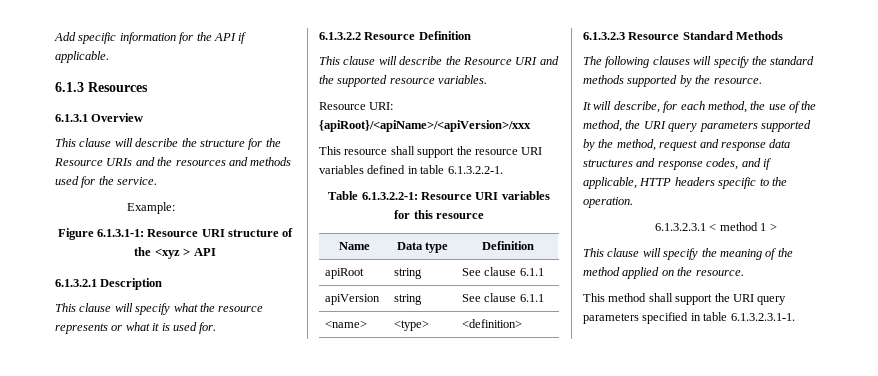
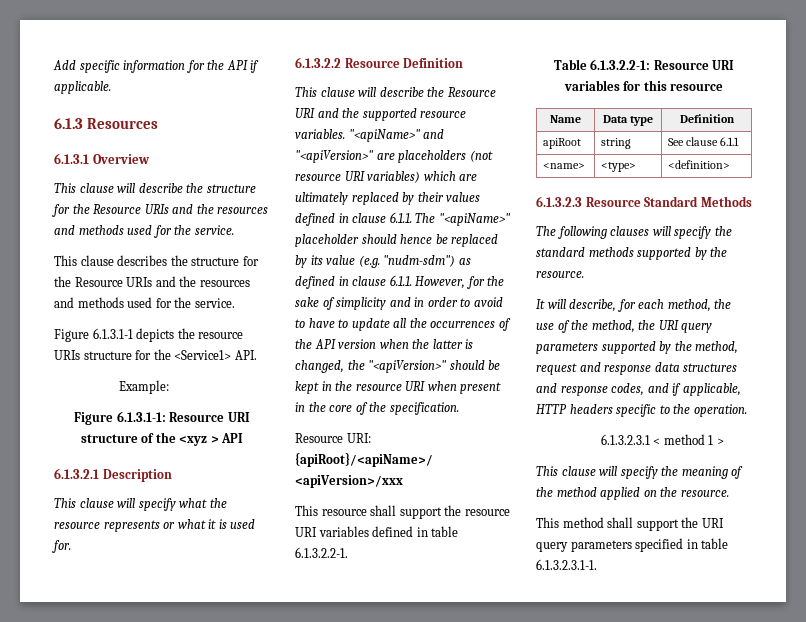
(158, 181) none -> [54,255,259,266] [54,276,250,287] [54,297,235,308] [54,328,244,342] [54,349,257,360] // This clause describes the structure for the Resource URIs and the resources and methods used for the service. // Figure 6.1.3.1-1 depicts the resource URIs structure for the <Service1> API.
(488, 79) none -> [348,129,445,142] [295,150,493,163] [295,171,478,183] [295,192,481,205] [295,212,510,226] [295,234,499,247] [295,255,471,268] [295,275,505,289] [295,297,503,310] [295,318,511,331] [295,339,474,349] [295,360,501,373] [295,381,502,394] [295,402,459,415] "<apiName>" and "<apiVersion>" are placeholders (not resource URI variables) which are ultimately replaced by their values defined in clause 6.1.1. The "<apiName>" placeholder should hence be replaced by its value (e.g. "nudm-sdm") as defined in clause 6.1.1. However, for the sake of simplicity and in order to avoid to have to update all the occurrences of the API version when the latter is changed, the "<apiVersion>" should be kept in the resource URI when present in the core of the specification.
[324,294,380,305] [393,294,422,305] [461,293,544,302] // apiVersion | string | See clause 6.1.1 -> (740, 141) none

